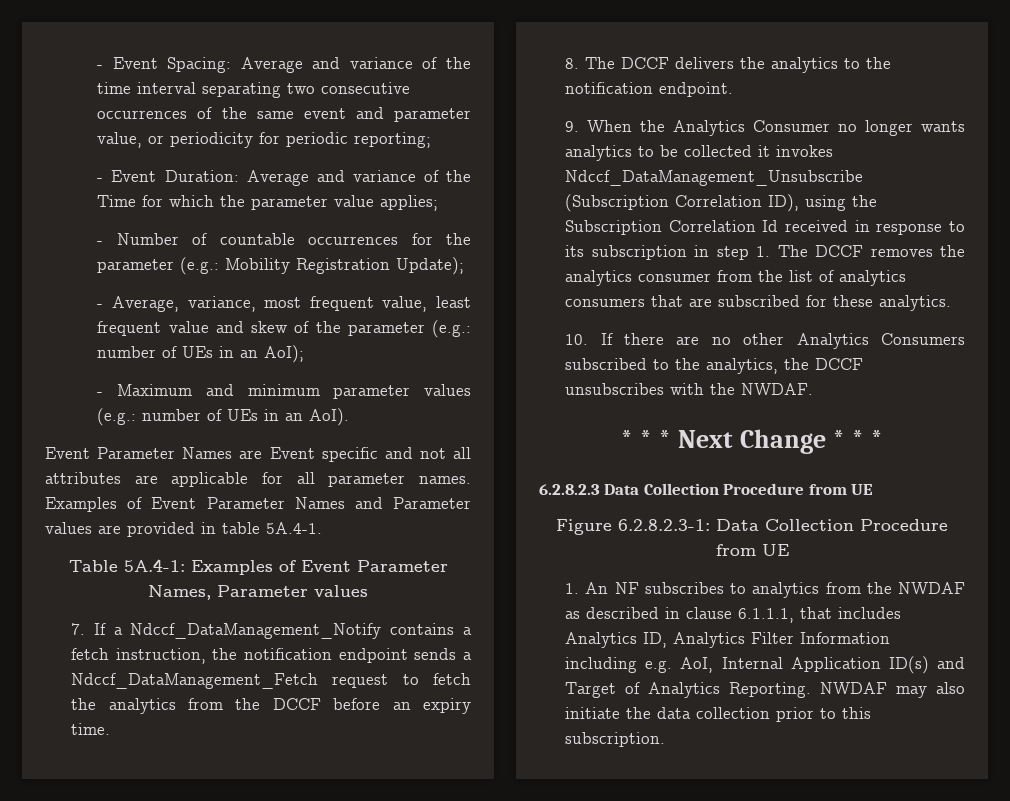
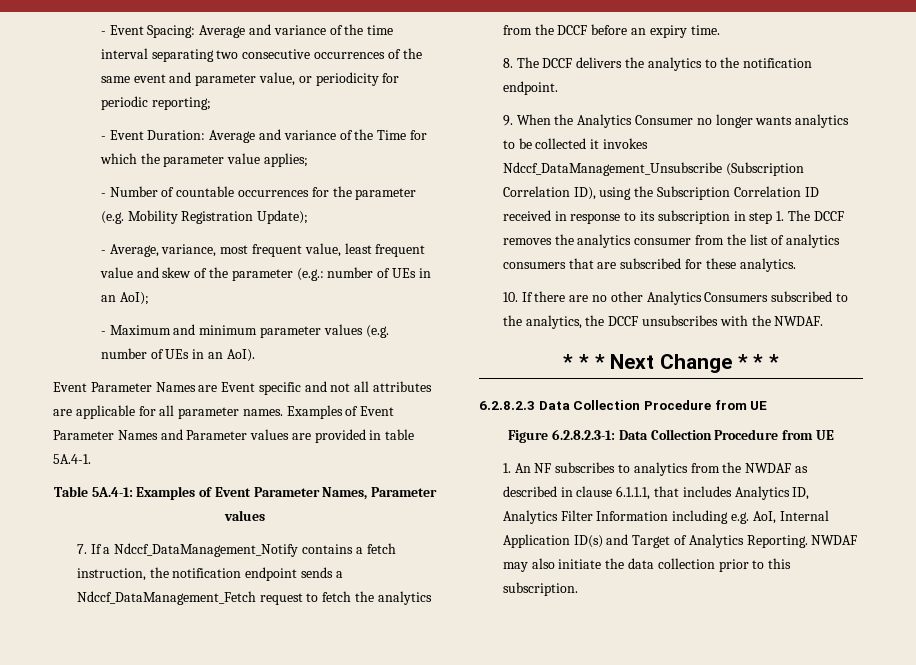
[180,257,220,275] (e.g.: -> [100,211,124,224] (e.g.
[97,408,137,426] (e.g.: -> [365,325,389,338] (e.g.
[762,220,779,232] Id -> [804,187,819,197] ID

